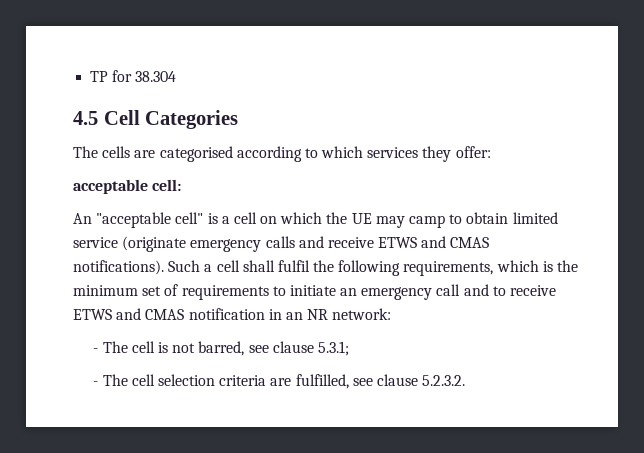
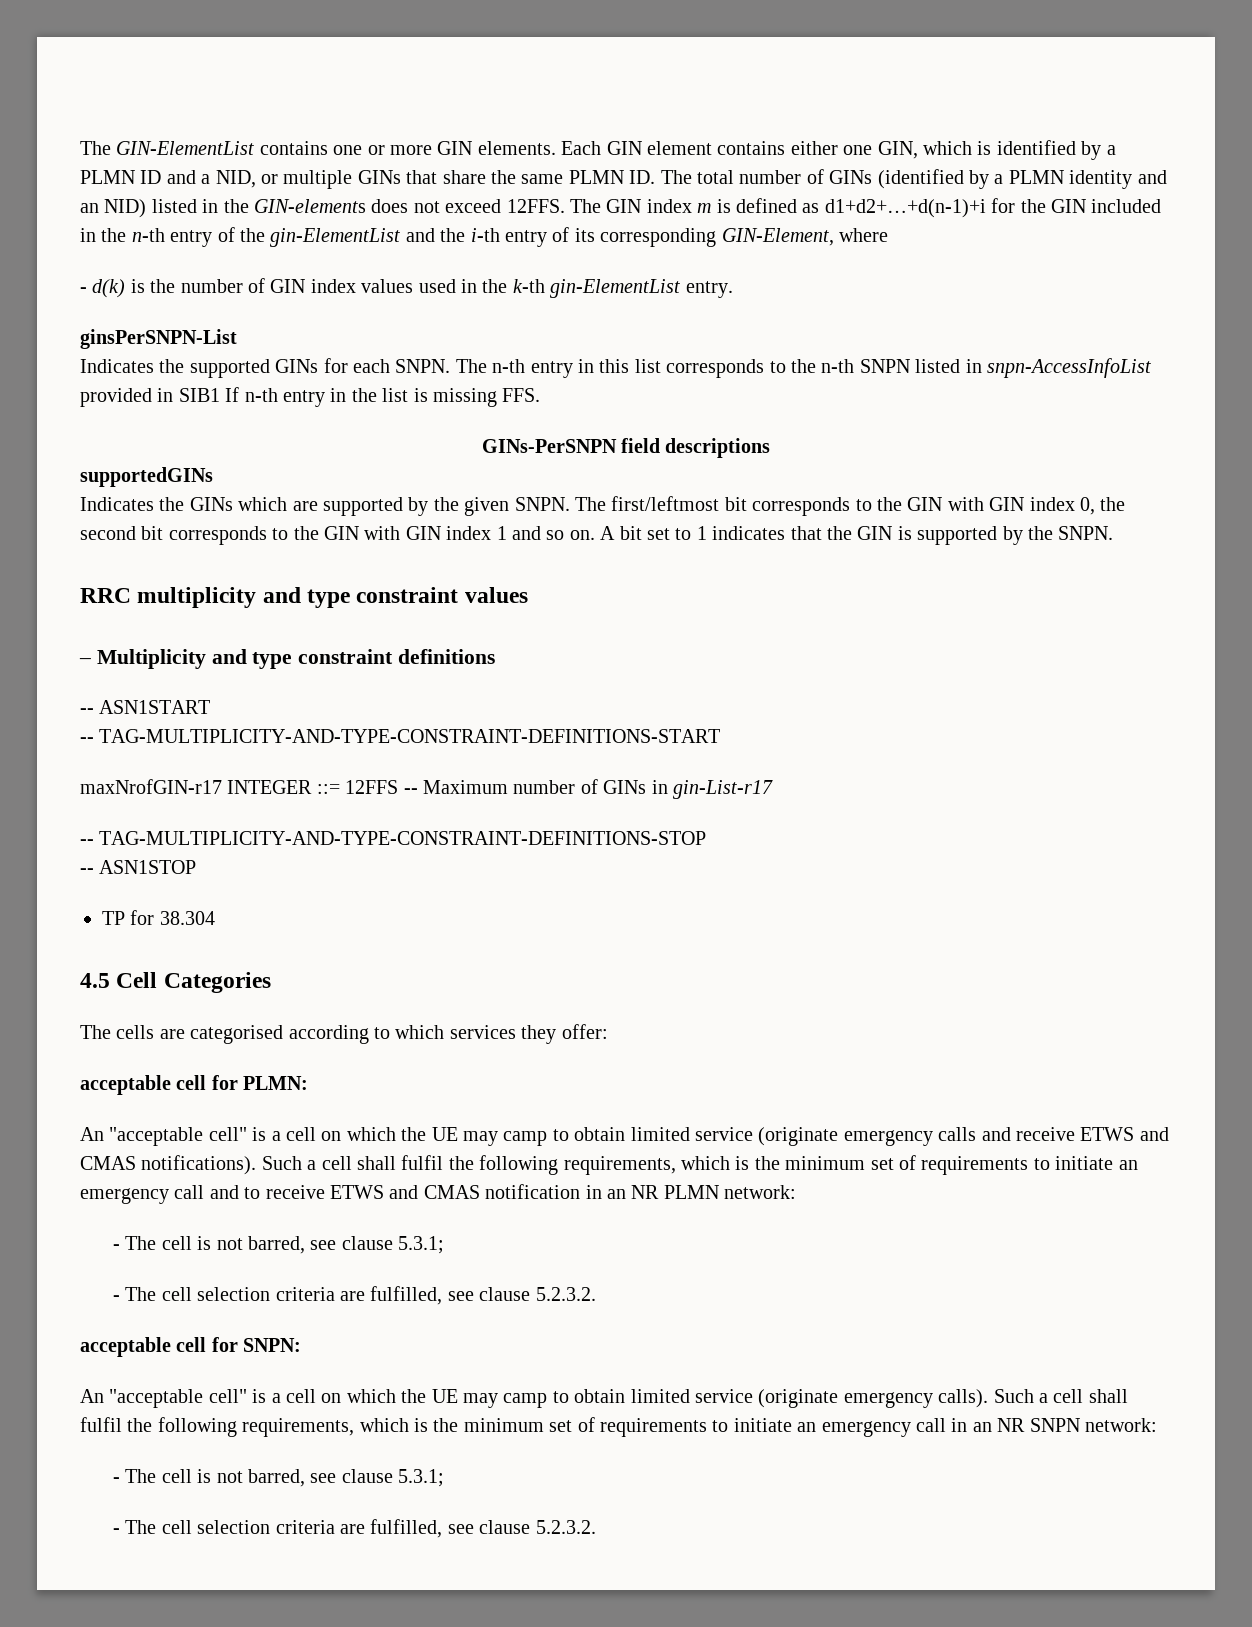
(90, 76) none -> [80,140,1116,160] [80,169,1167,189] [80,198,1162,218] [80,227,888,247] [80,278,733,298] [80,329,237,349] [80,358,1151,378] [80,387,541,407] [481,438,771,458] [80,467,213,487] [80,496,1126,516] [80,526,1114,545] [80,587,528,608] [79,649,496,669] [80,700,211,714] [80,729,721,743] [80,779,773,799] [80,831,707,845] [80,860,197,874] The GIN-ElementList contains one or more GIN elements. Each GIN element contains either one GIN, which is identified by a PLMN ID and a NID, or multiple GINs that share the same PLMN ID. The total number of GINs (identified by a PLMN identity and an NID) listed in the GIN-elements does not exceed 12FFS. The GIN index m is defined as d1+d2+…+d(n-1)+i for the GIN included in the n-th entry of the gin-ElementList and the i-th entry of its corresponding GIN-Element, where // - d(k) is the number of GIN index values used in the k-th gin-ElementList entry. // ginsPerSNPN-List // Indicates the supported GINs for each SNPN. The n-th entry in this list corresponds to the n-th SNPN listed in snpn-AccessInfoList provided in SIB1 If n-th entry in the list is missing FFS. // GINs-PerSNPN field descriptions // supportedGINs // Indicates the GINs which are supported by the given SNPN. The first/leftmost bit corresponds to the GIN with GIN index 0, the second bit corresponds to the GIN with GIN index 1 and so on. A bit set to 1 indicates that the GIN is supported by the SNPN. // RRC multiplicity and type constraint values // – Multiplicity and type constraint definitions // -- ASN1START // -- TAG-MULTIPLICITY-AND-TYPE-CONSTRAINT-DEFINITIONS-START // maxNrofGIN-r17 INTEGER ::= 12FFS -- Maximum number of GINs in gin-List-r17 // -- TAG-MULTIPLICITY-AND-TYPE-CONSTRAINT-DEFINITIONS-STOP // -- ASN1STOP //
[152,179,182,191] cell: -> [176,1075,309,1090] cell for PLMN:
(329, 314) none -> [663,1185,719,1199] PLMN
(466, 380) none -> [80,1337,302,1357] [80,1389,1128,1408] [80,1417,1157,1437] [112,1469,445,1487] [112,1519,596,1538] // acceptable cell for SNPN: // An "acceptable cell" is a cell on which the UE may camp to obtain limited service (originate emergency calls). Such a cell shall fulfil the following requirements, which is the minimum set of requirements to initiate an emergency call in an NR SNPN network: // - The cell is not barred, see clause 5.3.1; // - The cell selection criteria are fulfilled, see clause 5.2.3.2.

